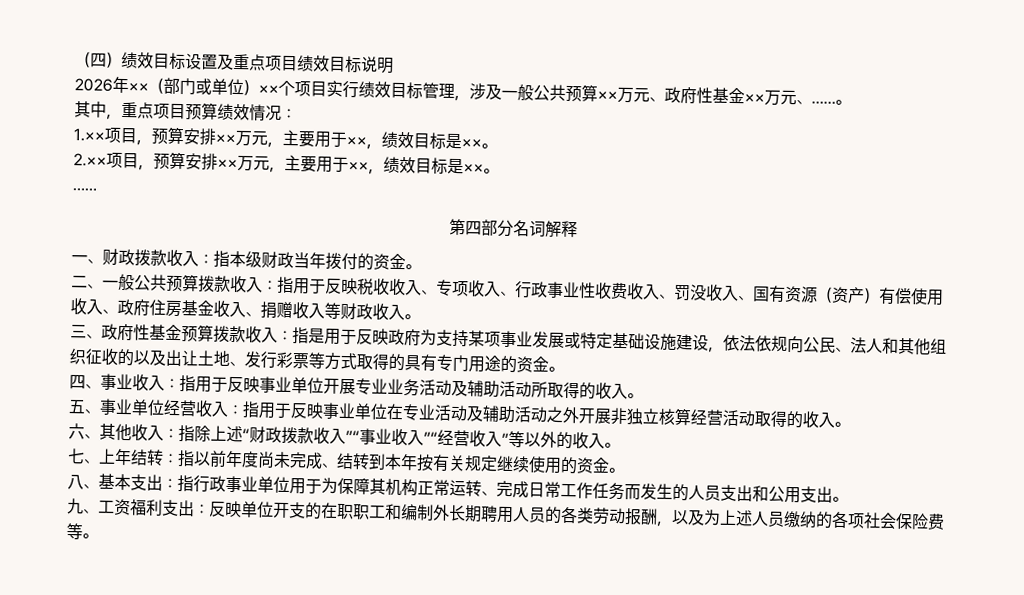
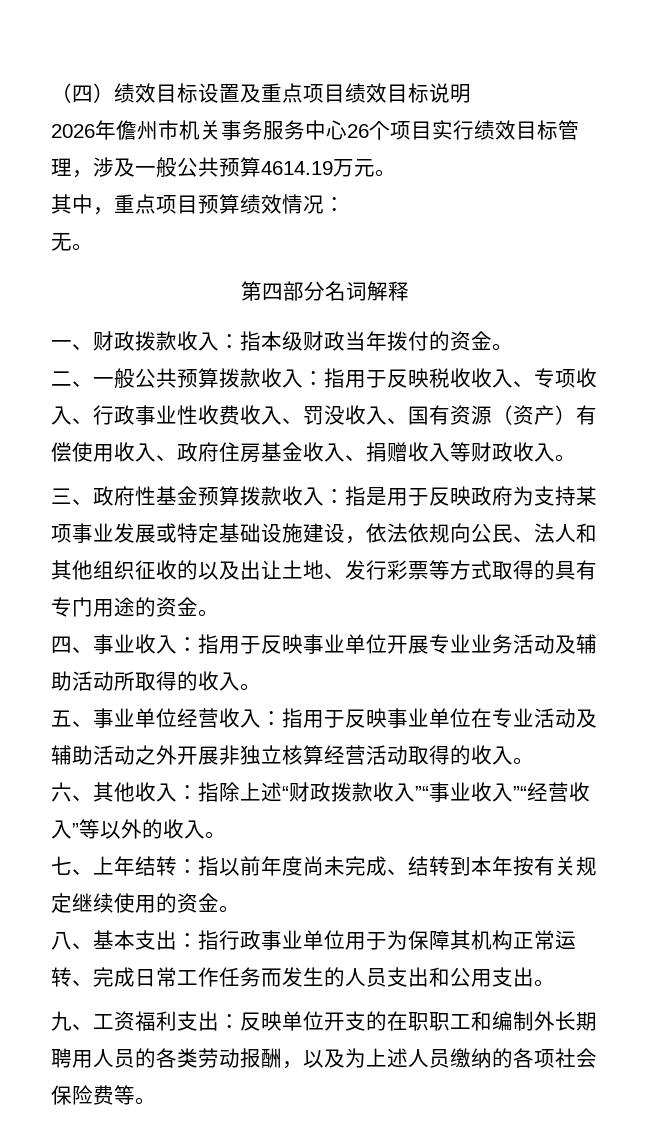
[128,77,279,96] ××（部门或单位）×× -> [116,120,369,140] 儋州市机关事务服务中心26
[597,86,836,106] ××万元、政府性基金××万元、…… -> [261,159,375,177] 4614.19万元
[73,126,497,150] [73,151,499,175] [72,188,97,192] 1.××项目，预算安排××万元，主要用于××，绩效目标是××。 // 2.××项目，预算安排××万元，主要用于××，绩效目标是××。 // …… -> [51,233,93,251] 无。

